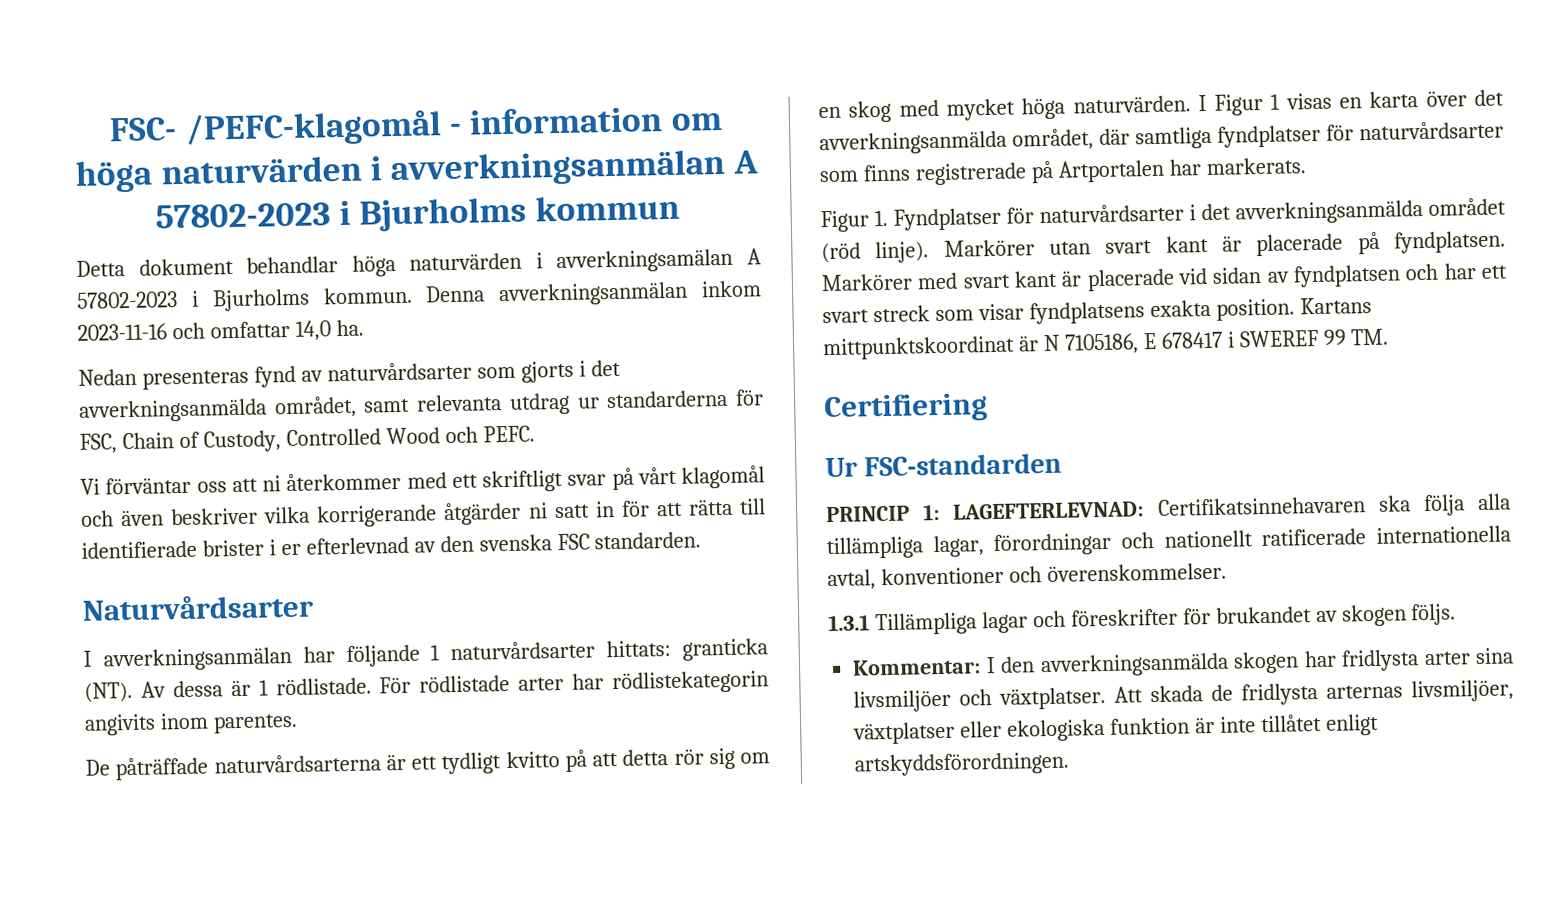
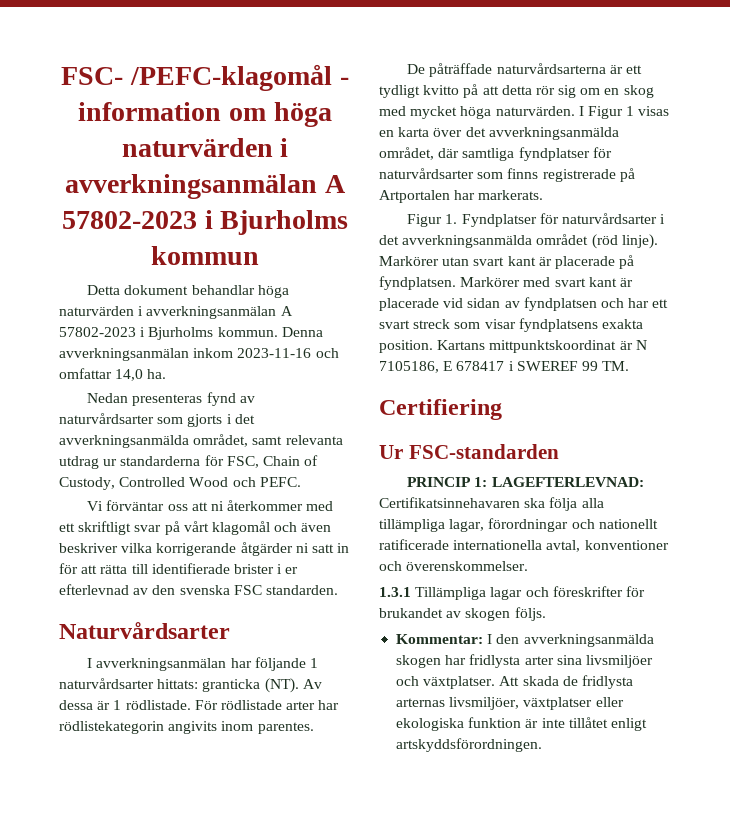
[556,248,734,274] avverkningsamälan -> [146,306,277,319] avverkningsanmälan

